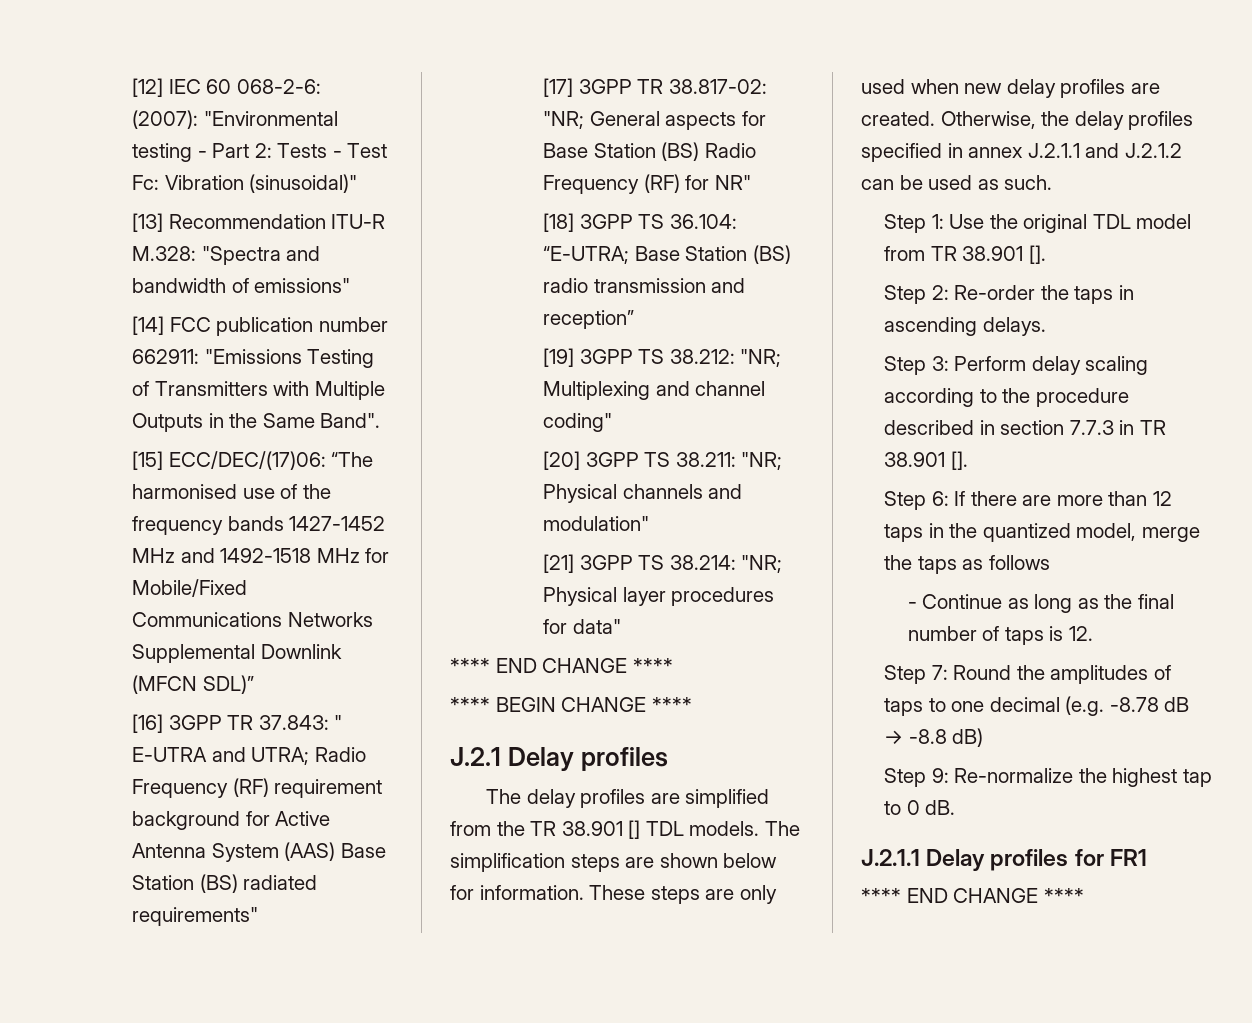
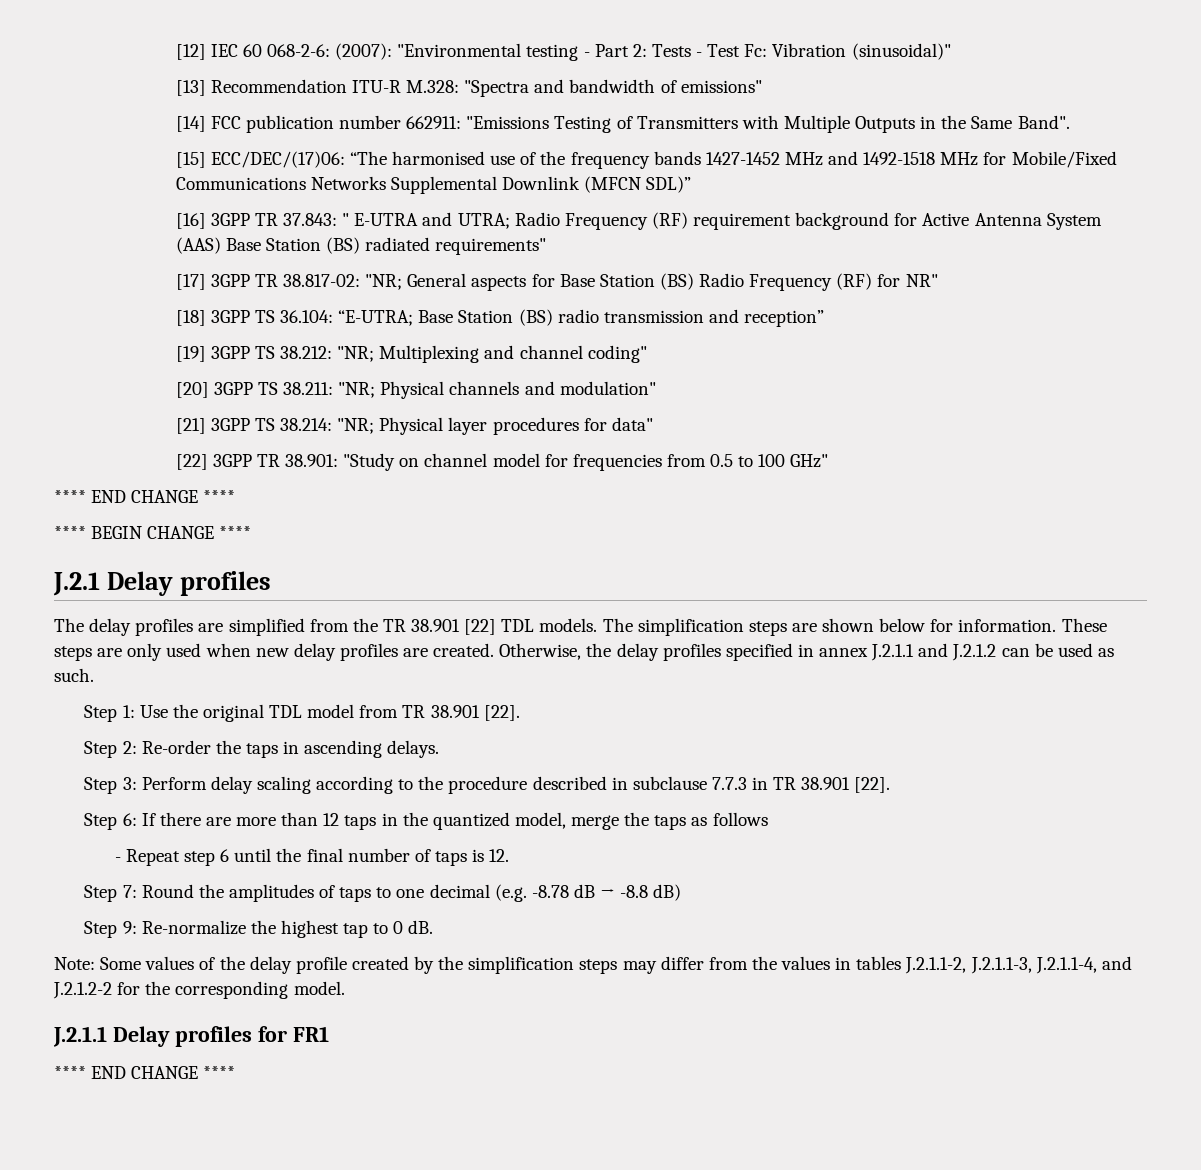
(621, 626) none -> [175,453,829,471] // [22] 3GPP TR 38.901: "Study on channel model for frequencies from 0.5 to 100 GHz"
[628,820,641,839] [] -> [464,619,497,635] [22]
[1028,245,1046,264] []. -> [483,705,520,721] [22].
[1000,420,1065,435] section -> [632,776,707,790] subclause
[950,451,968,470] []. -> [854,777,891,793] [22].
[922,594,1099,613] Continue as long as -> [125,848,272,866] Repeat step 6 until
(956, 807) none -> [54,956,1132,974] [53,981,345,999] // Note: Some values of the delay profile created by the simplification steps may differ from the values in tables J.2.1.1-2, J.2.1.1-3, J.2.1.1-4, and J.2.1.2-2 for the corresponding model.

